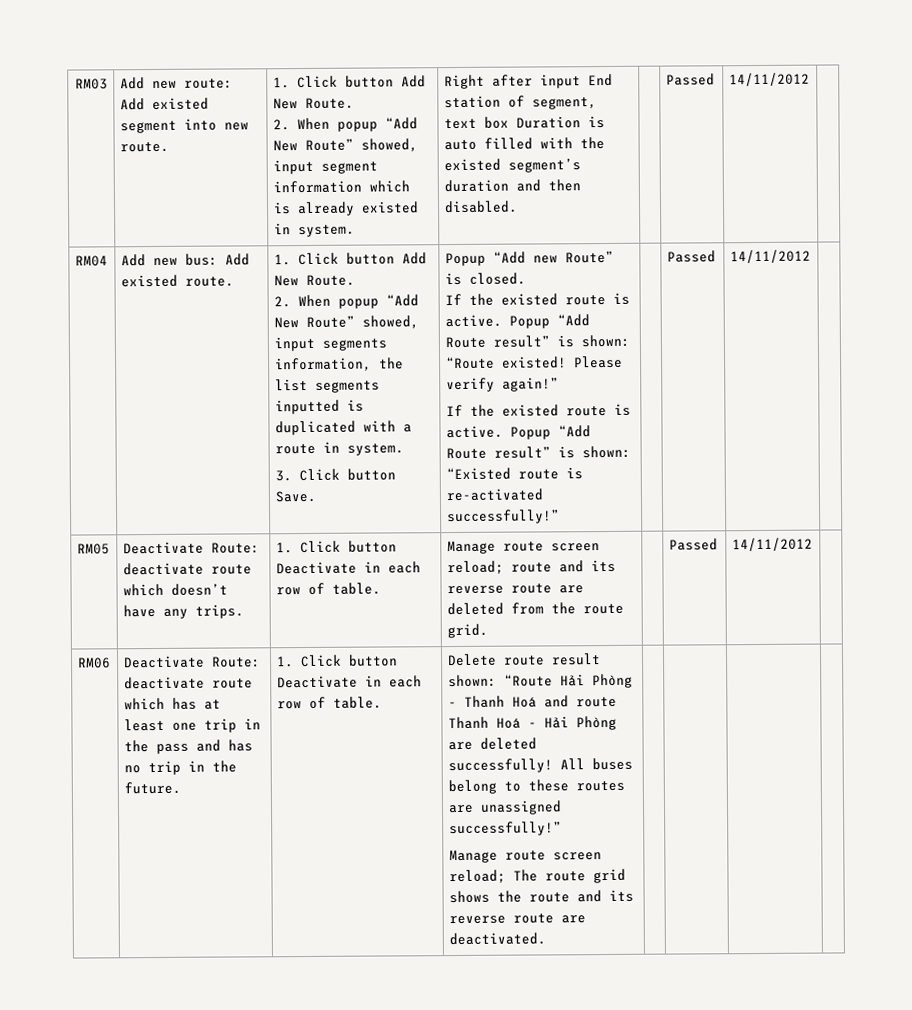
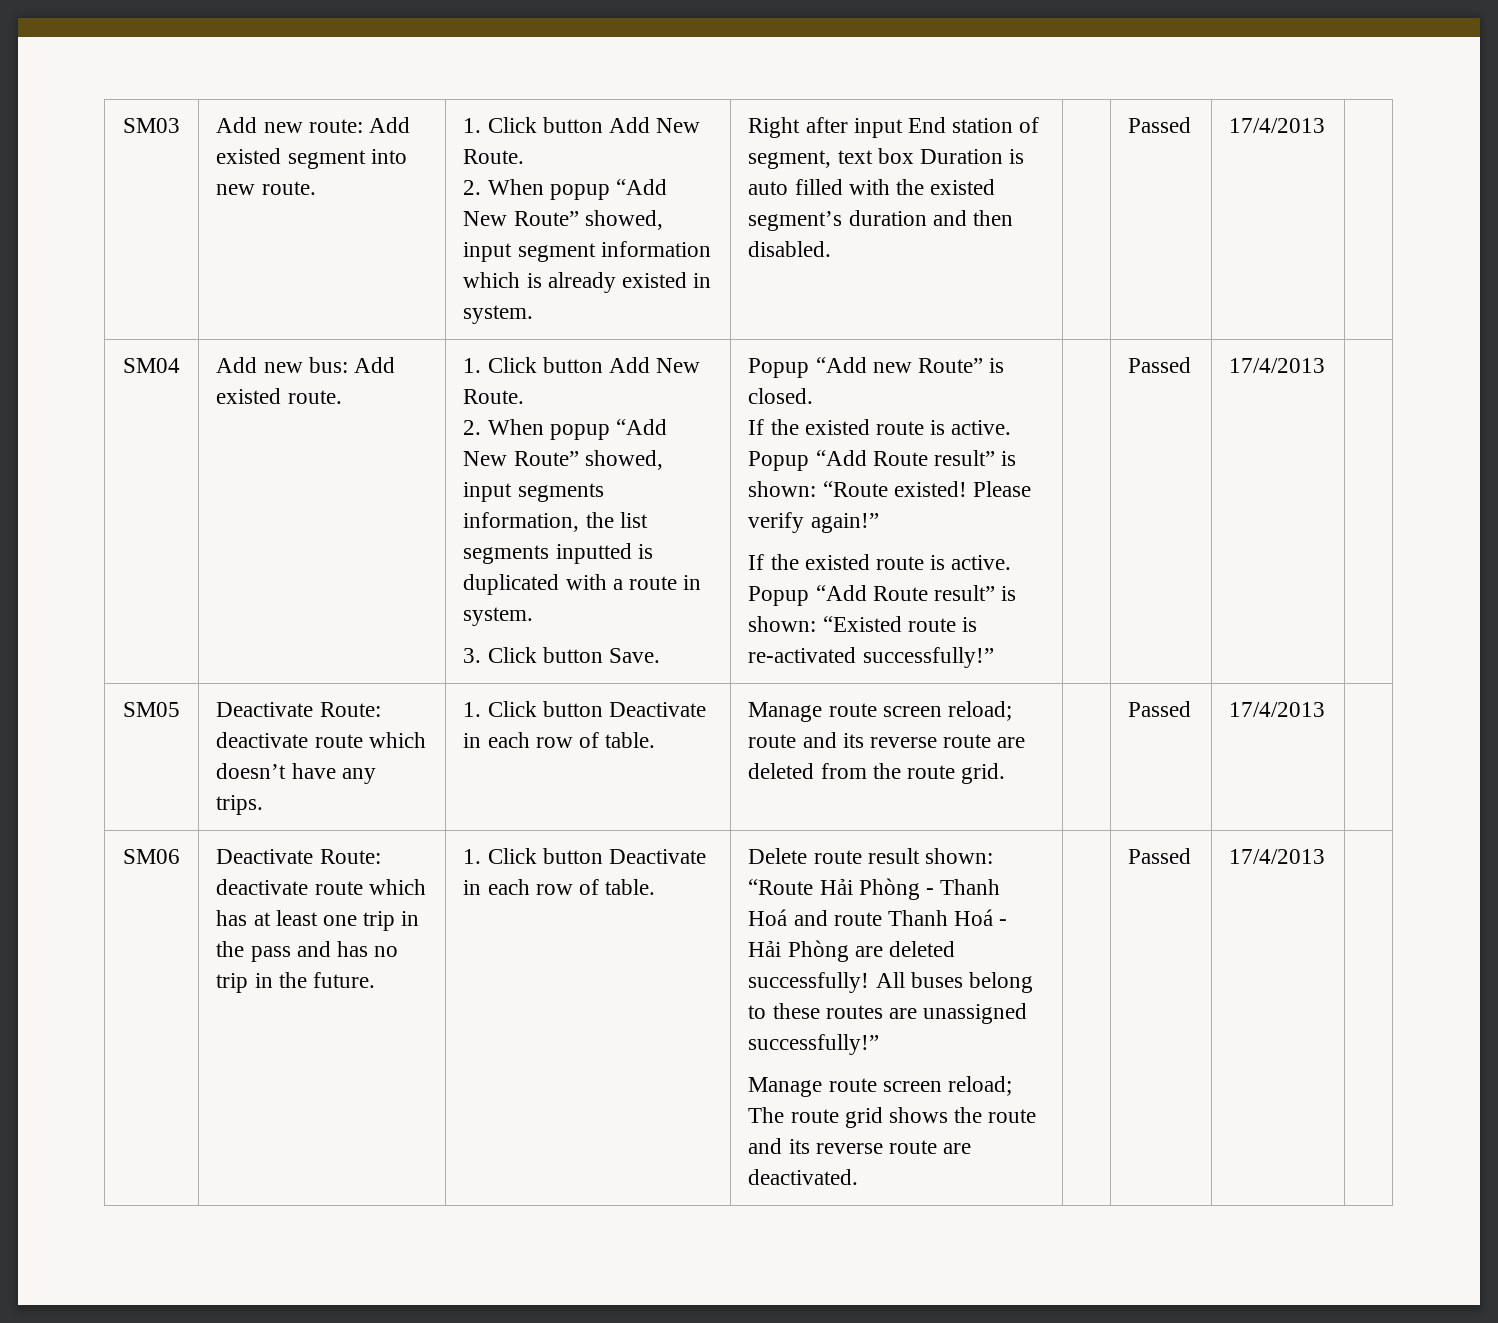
[74,78,108,90] RM03 -> [123,118,180,133] SM03
[728,72,810,87] [74,255,108,267] 14/11/2012 | // RM04 -> [1229,118,1326,133] [123,358,180,373] 17/4/2013 | // SM04
[729,249,811,264] [76,543,110,555] 14/11/2012 | // RM05 -> [1229,358,1326,373] [123,702,180,717] 17/4/2013 | // SM05
[731,537,813,552] [77,657,111,669] 14/11/2012 | // RM06 -> [1229,702,1326,717] [123,849,180,864] 17/4/2013 | // SM06
(546, 939) | -> [1128,848,1192,864] [1229,849,1326,864] Passed | 17/4/2013

